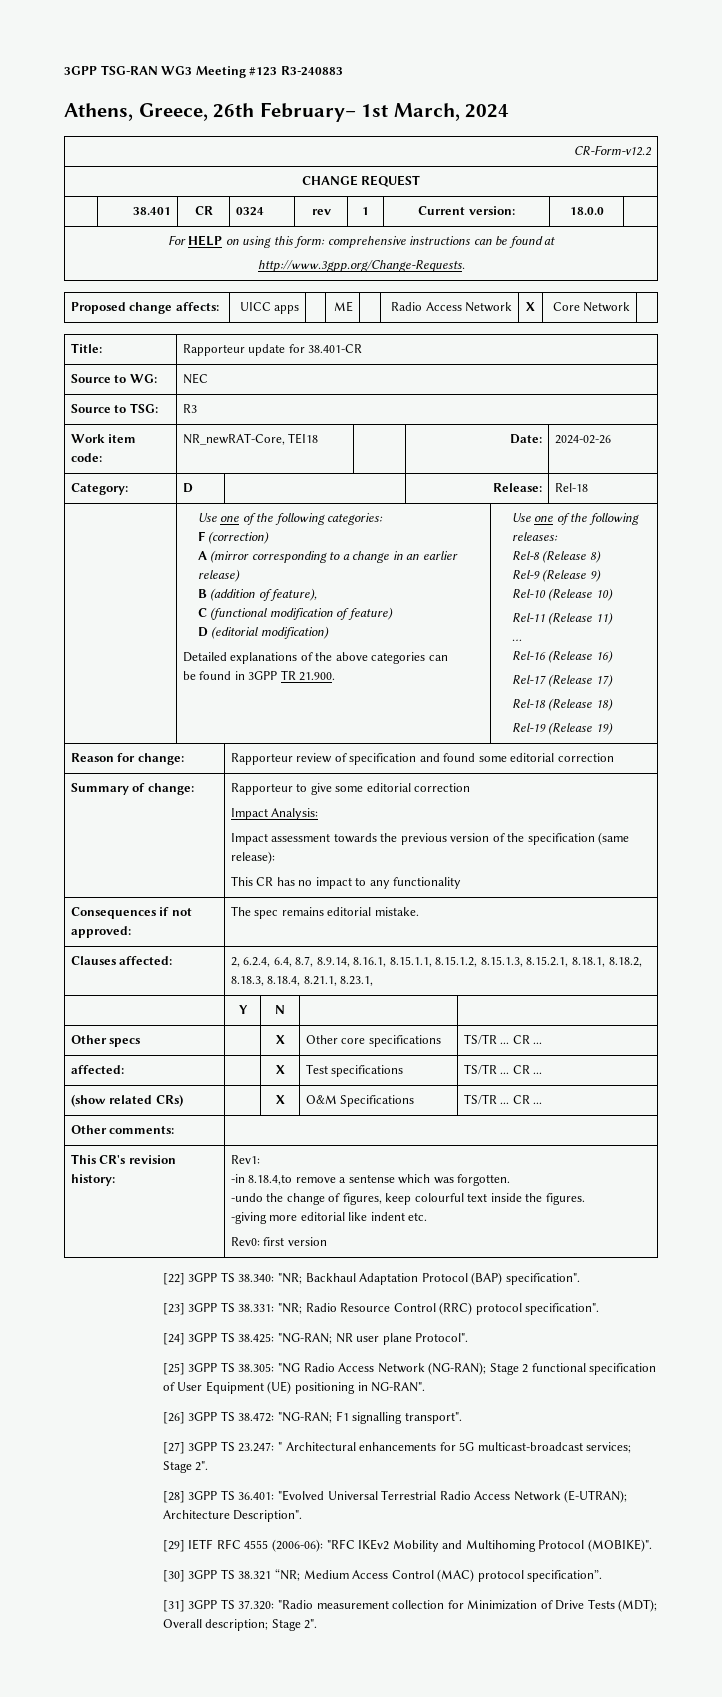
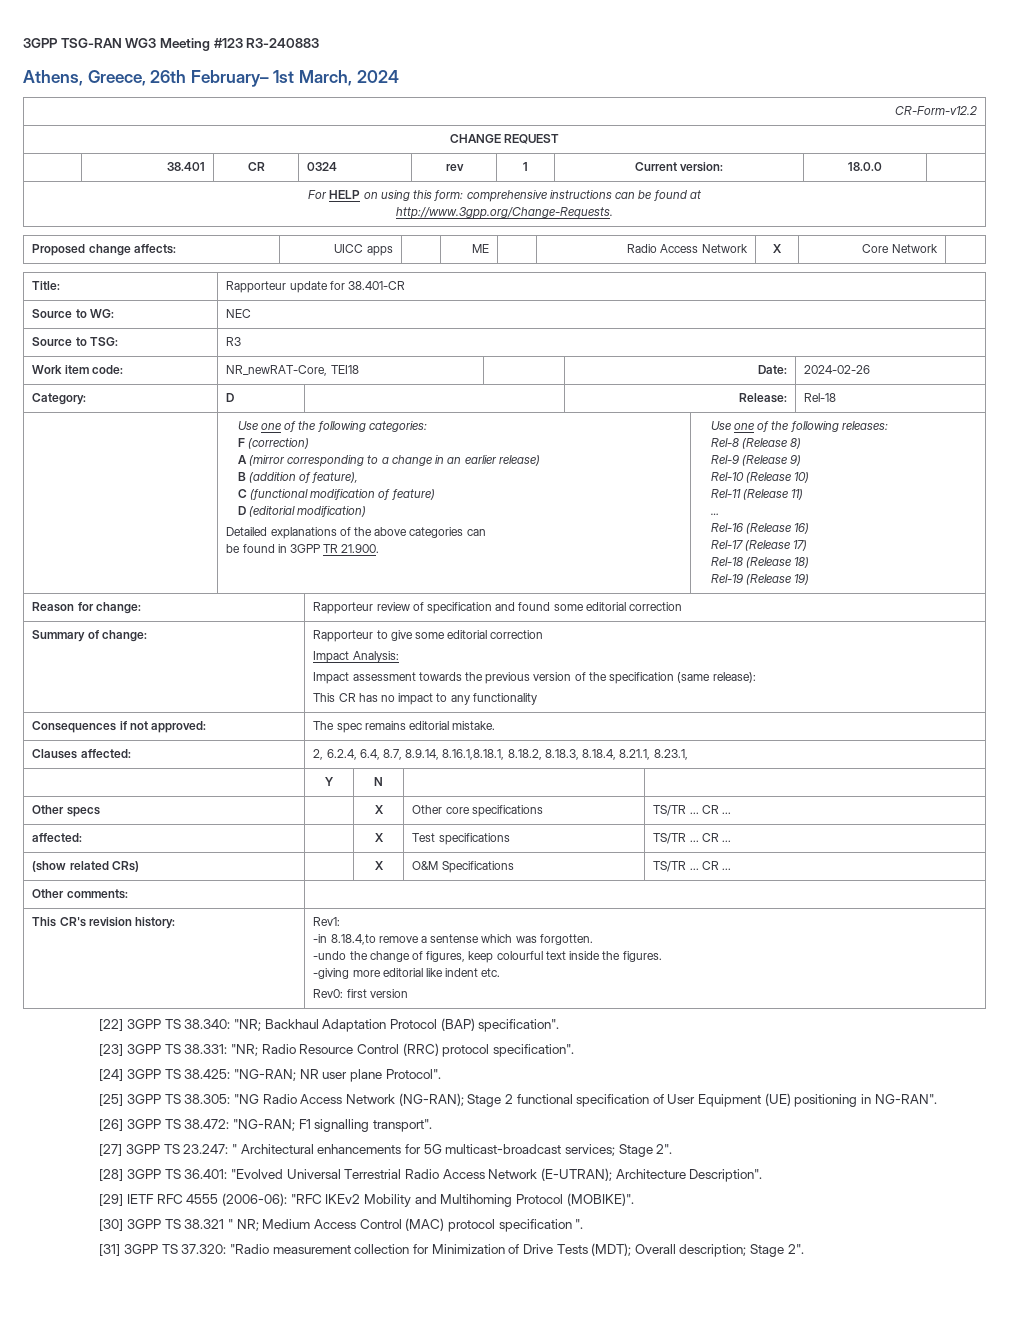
[353,956,605,967] 8.16.1, 8.15.1.1, 8.15.1.2, 8.15.1.3, 8.15.2.1, 8.18.1, -> [442,749,505,760] 8.16.1,8.18.1,
[275,1569,301,1581] “NR; -> [227,1219,259,1231] " NR;
[527,1570,603,1582] specification”. -> [498,1219,584,1232] specification ".

